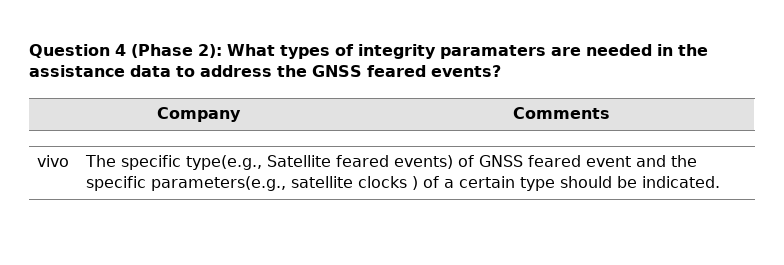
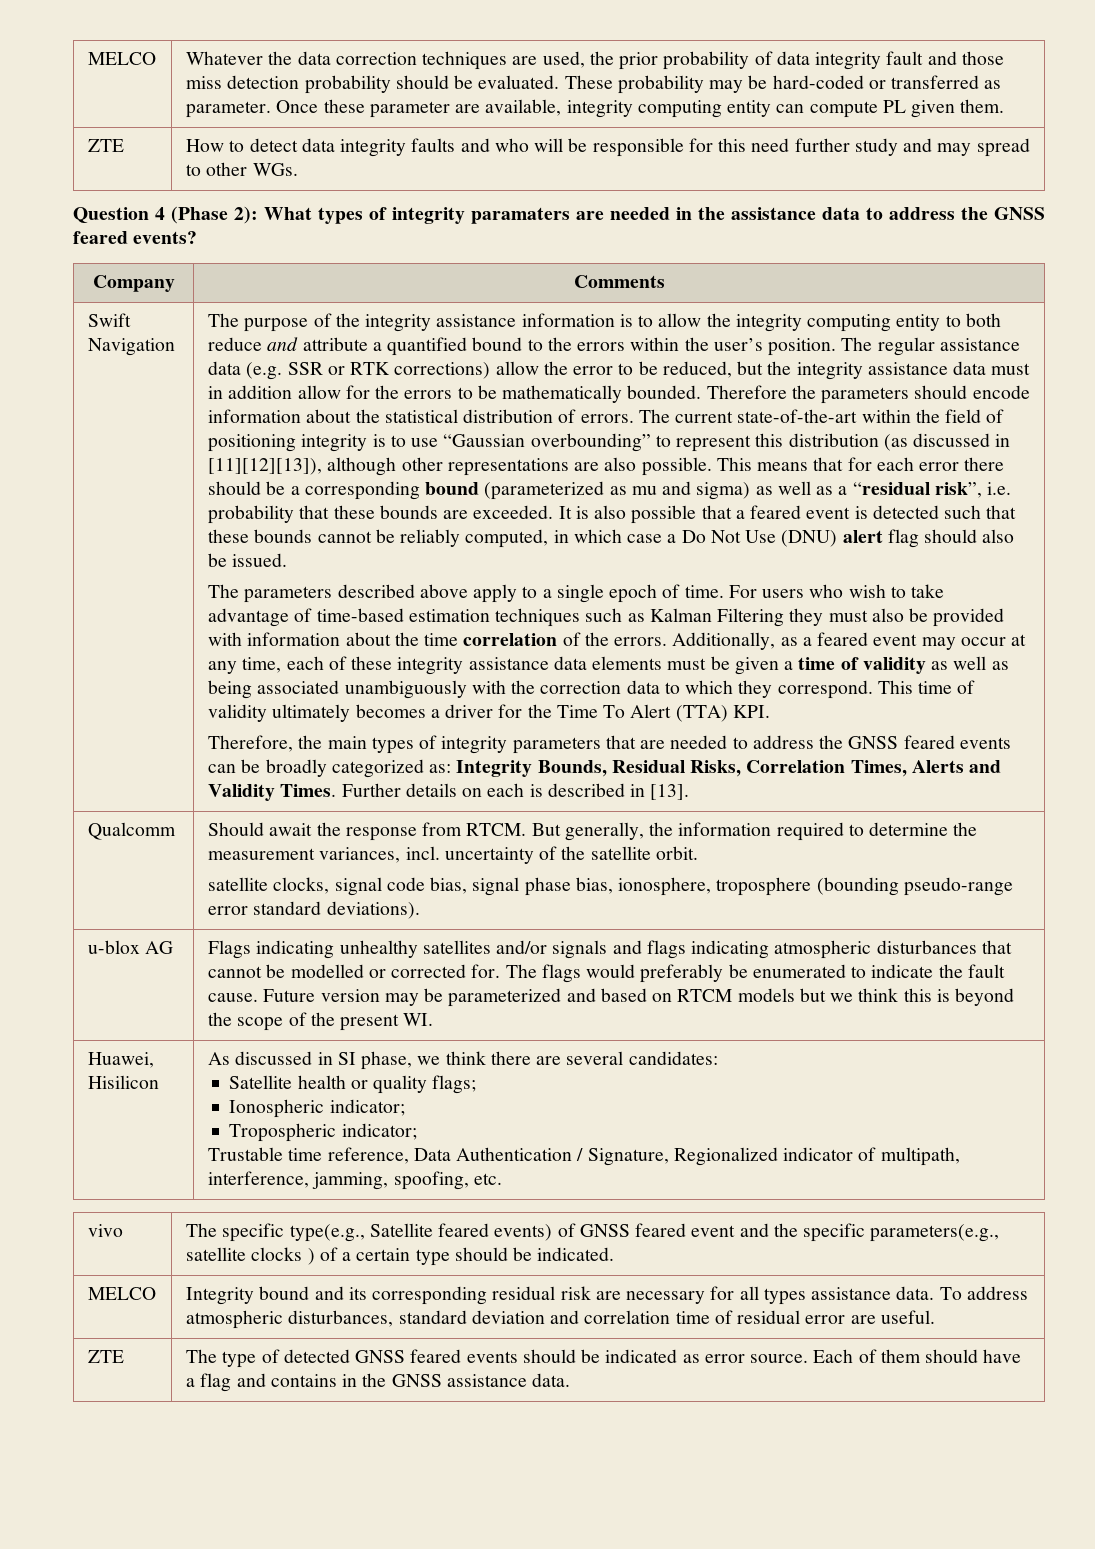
(29, 51) none -> [87,52,156,65] [185,51,1004,70] [185,75,1002,94] [185,99,1005,118] [87,139,124,152] [185,138,1030,157] [185,162,298,176] MELCO | Whatever the data correction techniques are used, the prior probability of data integrity fault and those miss detection probability should be evaluated. These probability may be hard-coded or transferred as parameter. Once these parameter are available, integrity computing entity can compute PL given them. // ZTE | How to detect data integrity faults and who will be responsible for this need further study and may spread to other WGs. //
(610, 113) none -> [87,313,131,327] [87,338,175,356] [207,313,1001,332] [207,337,1020,356] [207,361,1031,380] [207,385,1030,404] [207,409,1005,423] [207,433,1011,452] [207,457,1005,476] [207,481,1012,500] [207,505,1017,524] [207,529,1015,548] [207,553,288,567] [207,584,945,603] [207,608,1005,627] [207,632,1027,650] [207,656,1009,675] [207,680,976,699] [207,704,770,722] [207,735,1011,754] [207,759,1002,778] [207,783,690,801] [87,822,176,840] [207,822,978,841] [207,846,698,864] [207,877,1013,896] [207,901,420,919] [87,940,174,954] [207,940,1012,959] [207,964,1005,983] [207,988,1015,1007] [207,1012,434,1031] [87,1052,154,1068] [87,1075,159,1089] [207,1051,718,1070] [229,1075,477,1094] [229,1099,405,1118] [229,1123,417,1142] [207,1147,960,1166] [207,1171,502,1190] // Swift Navigation | The purpose of the integrity assistance information is to allow the integrity computing entity to both reduce and attribute a quantified bound to the errors within the user’s position. The regular assistance data (e.g. SSR or RTK corrections) allow the error to be reduced, but the integrity assistance data must in addition allow for the errors to be mathematically bounded. Therefore the parameters should encode information about the statistical distribution of errors. The current state-of-the-art within the field of positioning integrity is to use “Gaussian overbounding” to represent this distribution (as discussed in [11][12][13]), although other representations are also possible. This means that for each error there should be a corresponding bound (parameterized as mu and sigma) as well as a “residual risk”, i.e. probability that these bounds are exceeded. It is also possible that a feared event is detected such that these bounds cannot be reliably computed, in which case a Do Not Use (DNU) alert flag should also be issued. // The parameters described above apply to a single epoch of time. For users who wish to take advantage of time-based estimation techniques such as Kalman Filtering they must also be provided with information about the time correlation of the errors. Additionally, as a feared event may occur at any time, each of these integrity assistance data elements must be given a time of validity as well as being associated unambiguously with the correction data to which they correspond. This time of validity ultimately becomes a driver for the Time To Alert (TTA) KPI. // Therefore, the main types of integrity parameters that are needed to address the GNSS feared events can be broadly categorized as: Integrity Bounds, Residual Risks, Correlation Times, Alerts and Validity Times. Further details on each is described in [13]. // Qualcomm | Should await the response from RTCM. But generally, the information required to determine the measurement variances, incl. uncertainty of the satellite orbit. // satellite clocks, signal code bias, signal phase bias, ionosphere, troposphere (bounding pseudo-range error standard deviations). // u-blox AG | Flags indicating unhealthy satellites and/or signals and flags indicating atmospheric disturbances that cannot be modelled or corrected for. The flags would preferably be enumerated to indicate the fault cause. Future version may be parameterized and based on RTCM models but we think this is beyond the scope of the present WI. // Huawei, Hisilicon | As discussed in SI phase, we think there are several candidates: // Satellite health or quality flags; // Ionospheric indicator; // Tropospheric indicator; // Trustable time reference, Data Authentication / Signature, Regionalized indicator of multipath, interference, jamming, spoofing, etc.
(721, 182) none -> [87,1287,156,1300] [185,1286,1028,1305] [185,1310,935,1329] [87,1350,124,1363] [185,1349,1022,1368] [185,1373,571,1392] // MELCO | Integrity bound and its corresponding residual risk are necessary for all types assistance data. To address atmospheric disturbances, standard deviation and correlation time of residual error are useful. // ZTE | The type of detected GNSS feared events should be indicated as error source. Each of them should have a flag and contains in the GNSS assistance data.

